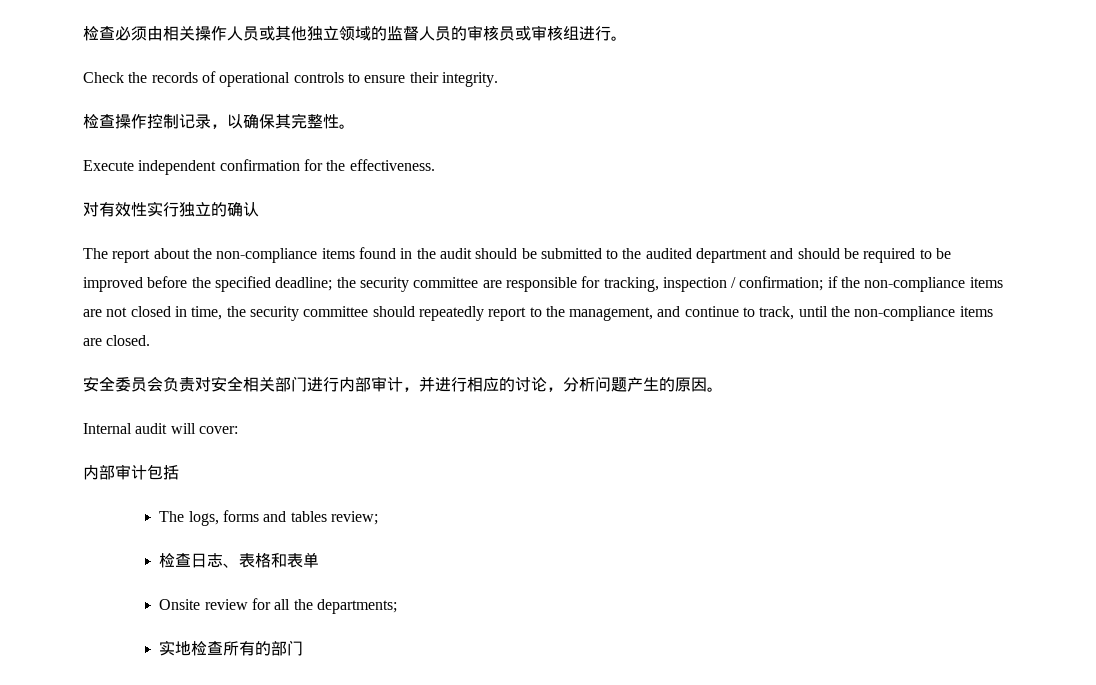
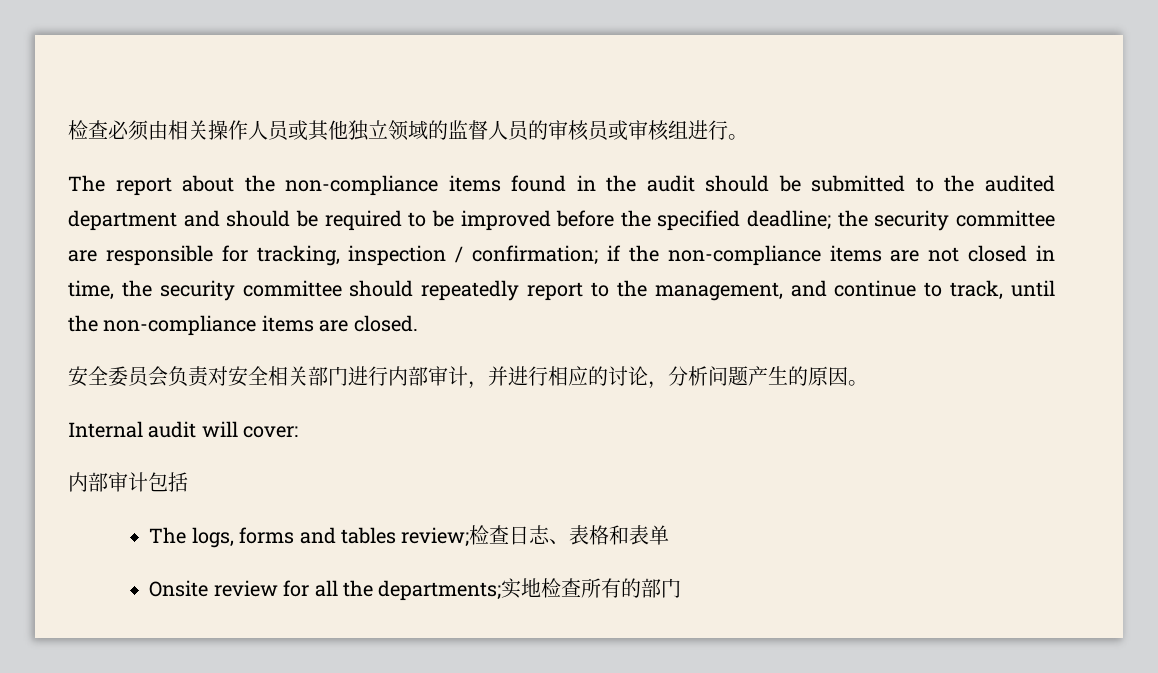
[83,71,498,87] [83,113,355,129] [83,159,435,175] [83,201,259,217] // Check the records of operational controls to ensure their integrity. // 检查操作控制记录，以确保其完整性。 // Execute independent confirmation for the effectiveness. // 对有效性实行独立的确认 -> (748, 137) none
(378, 518) // -> (470, 537) none
(397, 606) // -> (502, 590) none

